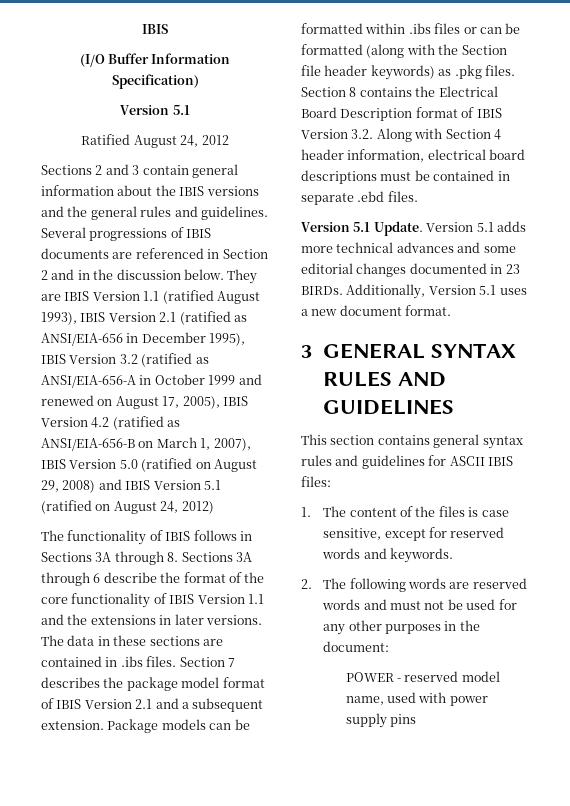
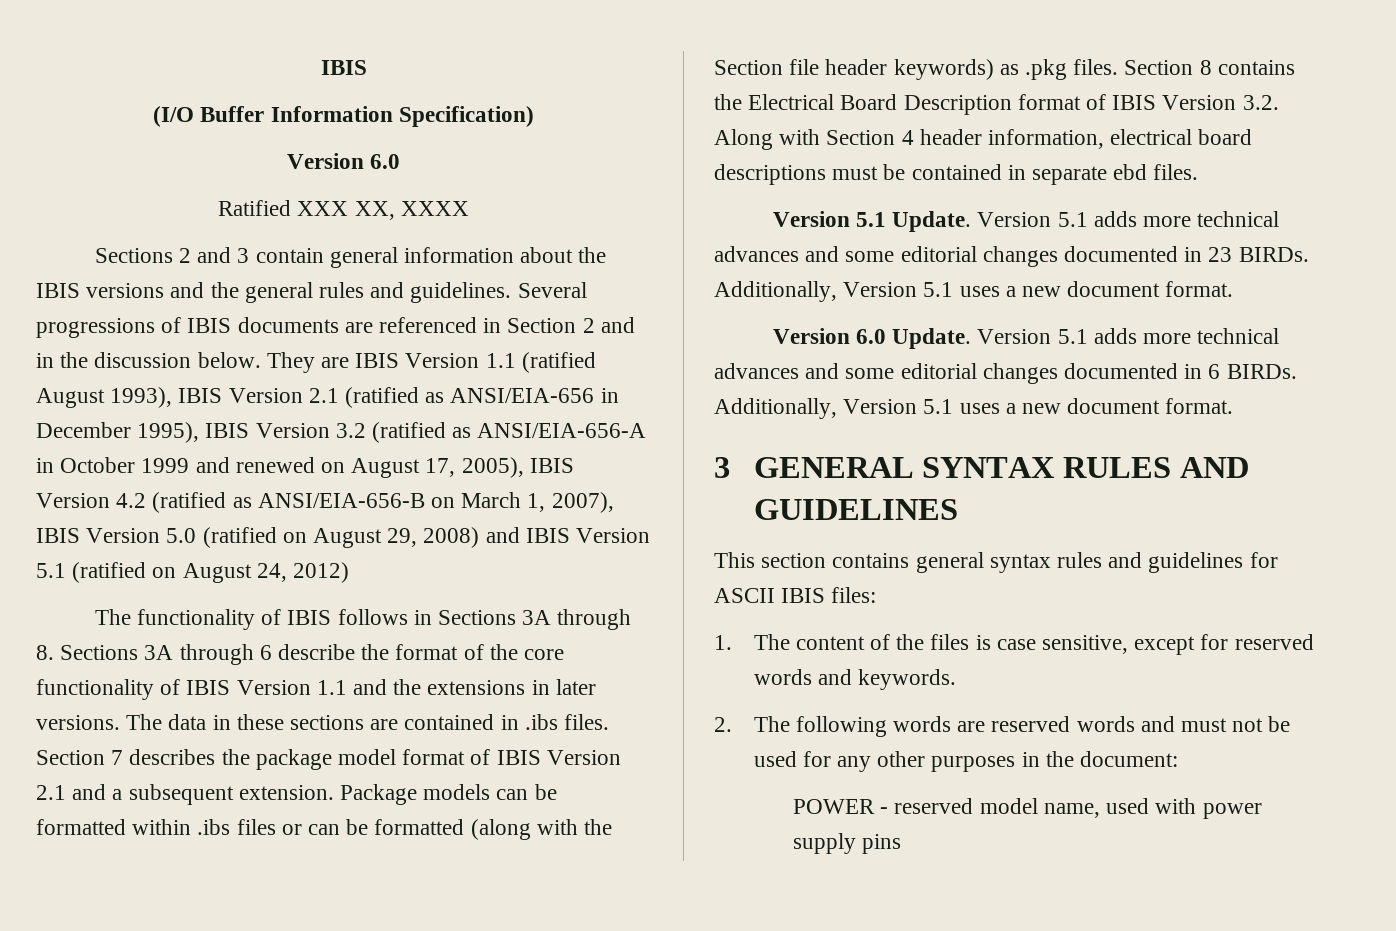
[172,105,190,115] 5.1 -> [370,154,401,169] 6.0
[133,135,229,148] August 24, 2012 -> [297,201,469,220] XXX XX, XXXX
[357,191,385,202] .ebd -> [1113,164,1148,180] ebd
(452, 310) none -> [772,328,1280,349] [714,363,1297,384] [714,398,1234,419] // Version 6.0 Update. Version 5.1 adds more technical advances and some editorial changes documented in 6 BIRDs. Additionally, Version 5.1 uses a new document format.

